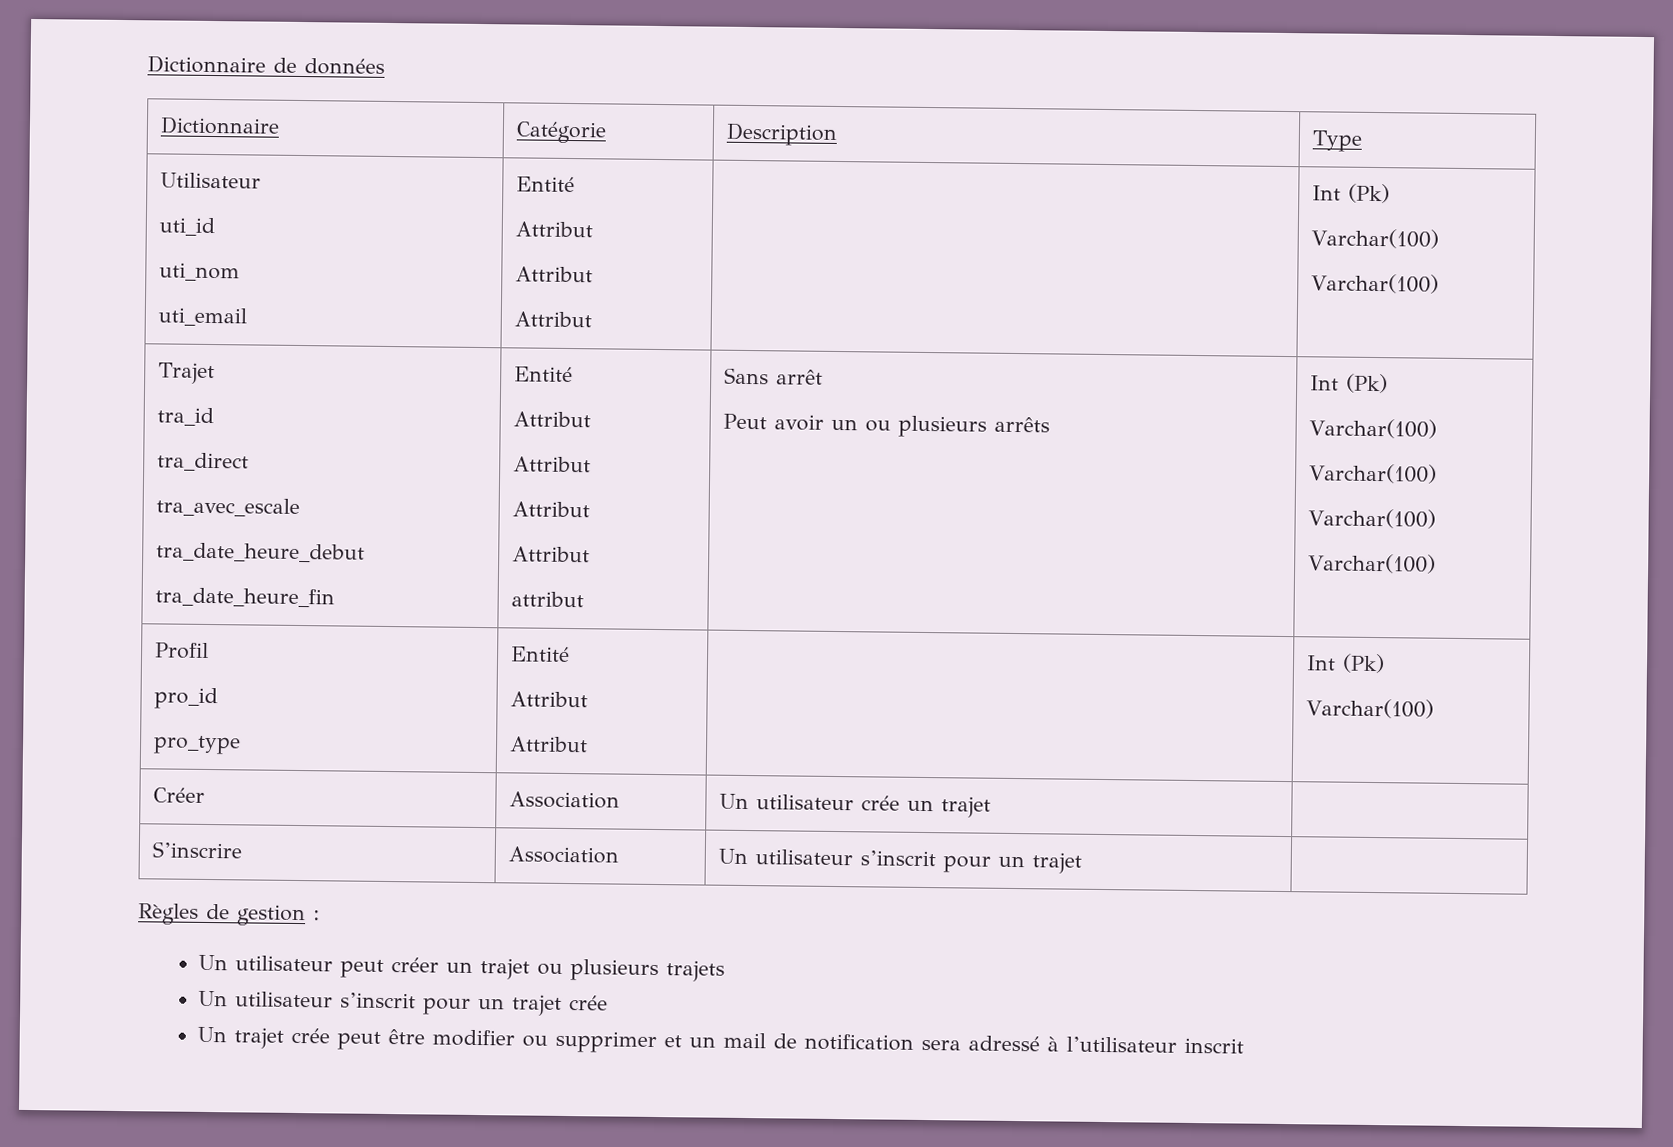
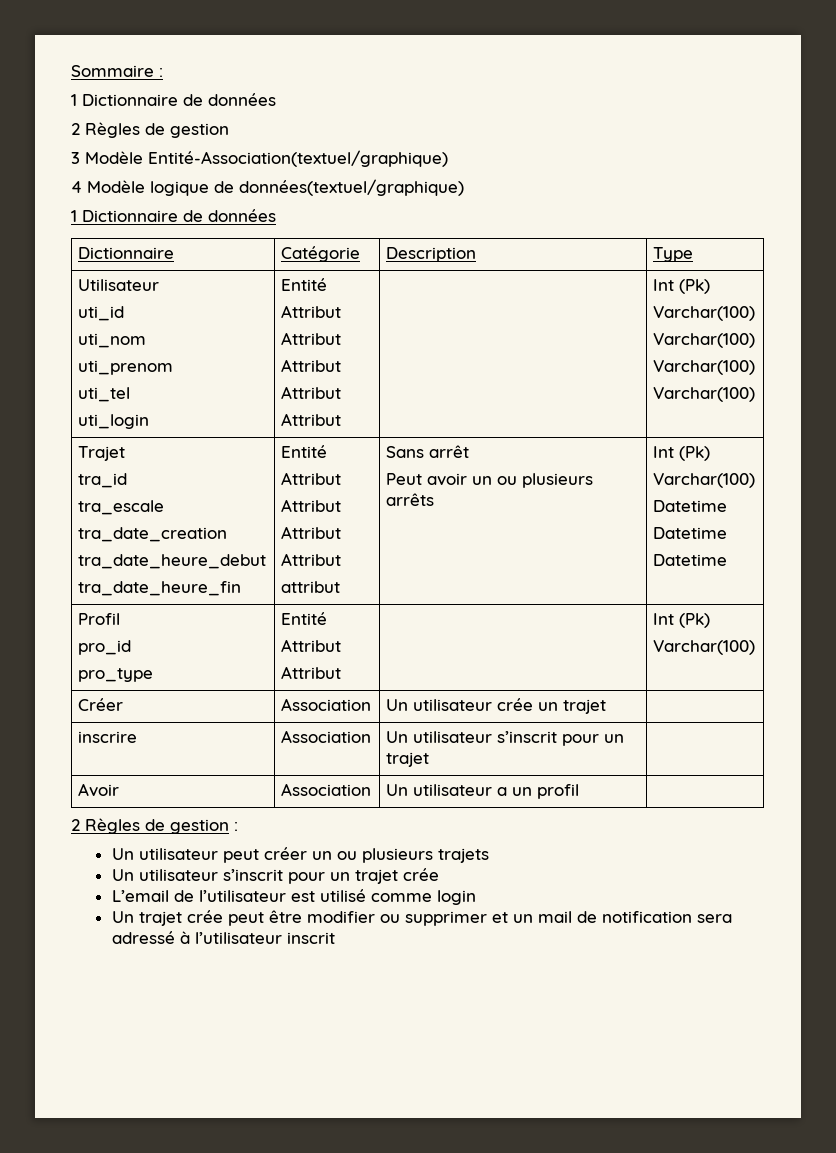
(147, 64) none -> [71,65,163,77] [71,93,276,106] [71,122,229,138] [71,150,448,167] [71,179,464,196] [71,210,77,222] Sommaire : // 1 Dictionnaire de données // 2 Règles de gestion // 3 Modèle Entité-Association(textuel/graphique) // 4 Modèle logique de données(textuel/graphique) // 1
[158,307,248,327] [516,176,576,193] [515,221,594,238] [515,266,594,283] [514,311,593,328] [1312,183,1391,204] [1311,228,1440,249] [1311,273,1440,294] uti_email | Entité // Attribut // Attribut // Attribut | | Int (Pk) // Varchar(100) // Varchar(100) -> [78,360,174,375] [78,387,131,402] [78,414,150,429] [281,278,328,291] [281,305,342,318] [281,332,342,345] [281,359,342,372] [281,386,342,399] [281,413,342,426] [653,279,711,294] [653,306,756,321] [653,333,756,348] [653,360,756,375] [653,387,756,402] uti_prenom // uti_tel // uti_login | Entité // Attribut // Attribut // Attribut // Attribut // Attribut | | Int (Pk) // Varchar(100) // Varchar(100) // Varchar(100) // Varchar(100)
[157,452,250,472] [156,497,301,518] tra_direct // tra_avec_escale -> [78,500,165,515] [78,527,228,542] tra_escale // tra_date_creation
[1309,463,1438,484] [1308,508,1437,529] [1308,553,1437,574] Varchar(100) // Varchar(100) // Varchar(100) -> [653,500,728,512] [653,527,728,539] [653,554,728,566] Datetime // Datetime // Datetime
[152,841,243,859] S’inscrire -> [78,731,138,743] inscrire
(1083, 863) // -> [78,783,120,797] [281,783,372,796] [386,784,580,799] [71,819,80,831] // Avoir | Association | Un utilisateur a un profil | // 2
[479,958,530,980] trajet -> (332, 855) none
(608, 1003) none -> [111,889,476,905] // L’email de l’utilisateur est utilisé comme login

